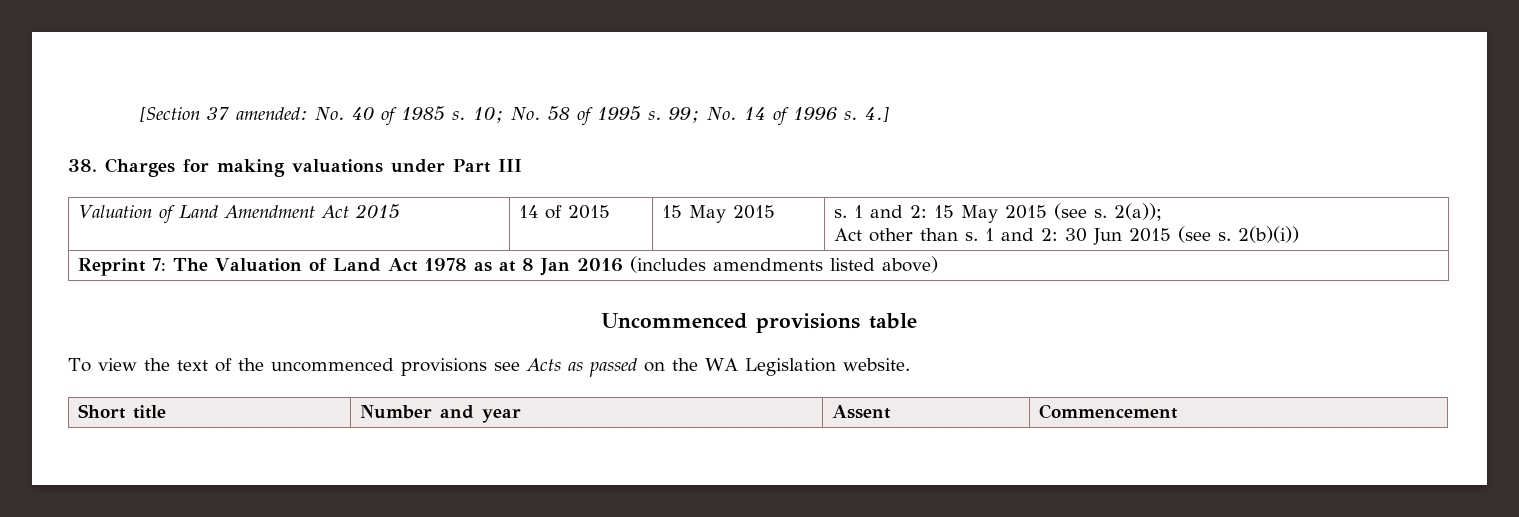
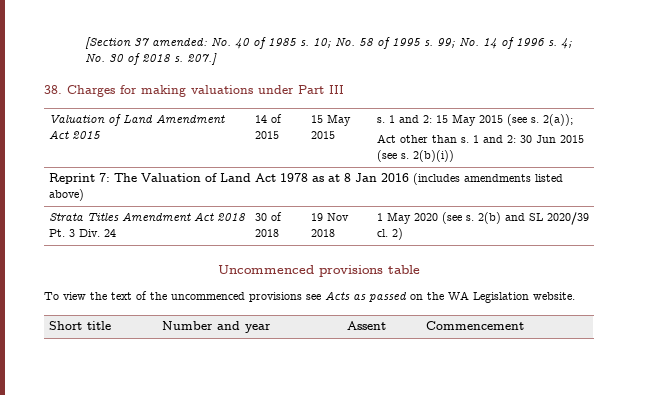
[865,106,890,122] 4.] -> [561,38,573,49] [85,53,218,65] 4; No. 30 of 2018 s. 207.]
(938, 264) none -> [48,212,246,222] [48,229,116,237] [254,212,282,221] [254,229,279,237] [310,213,349,221] [310,229,335,237] [376,212,589,225] [376,228,403,240] // Strata Titles Amendment Act 2018 Pt. 3 Div. 24 | 30 of 2018 | 19 Nov 2018 | 1 May 2020 (see s. 2(b) and SL 2020/39 cl. 2)

